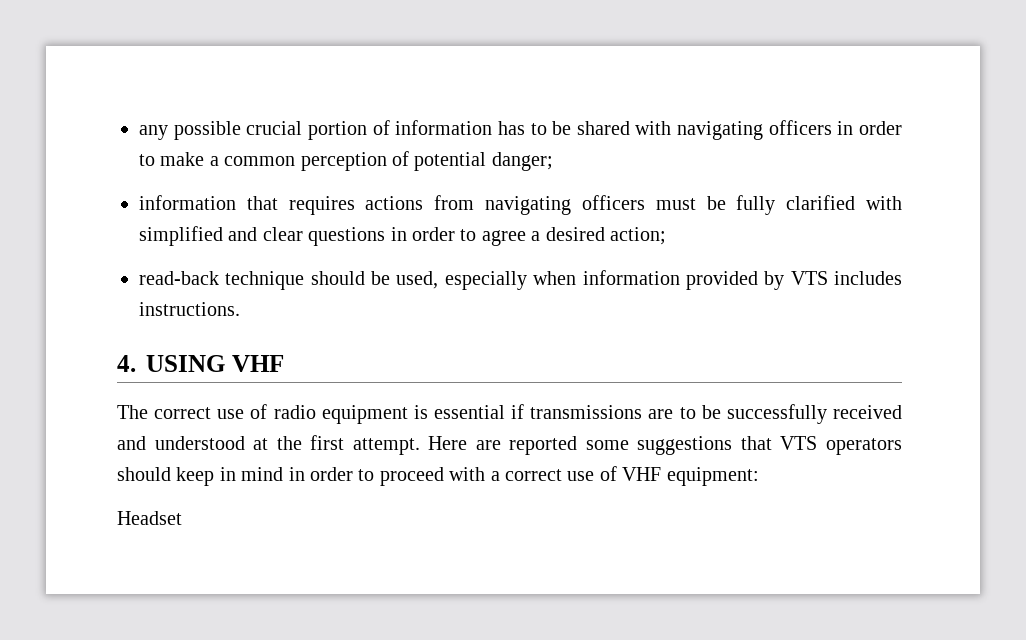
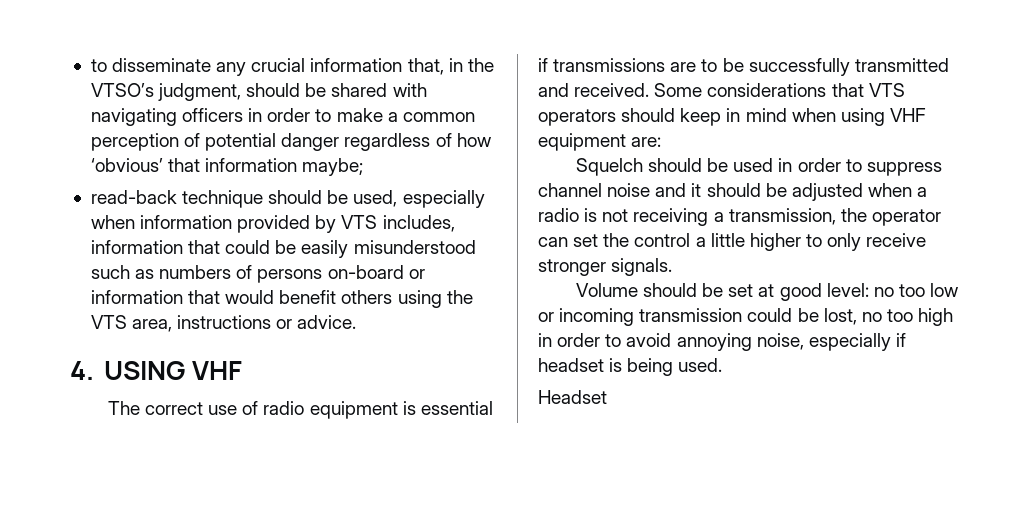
[139,120,547,140] any possible crucial portion of information has to -> [90,58,494,76] [90,83,301,101] to disseminate any crucial information that, in the VTSO’s judgment, should
[491,152,553,171] [139,195,903,215] [139,226,666,246] danger; // information that requires actions from navigating officers must be fully clarified with simplified and clear questions in order to agree a desired action; -> [281,133,491,151] [90,158,364,176] danger regardless of how ‘obvious’ that information maybe;
[834,271,903,285] [139,302,240,316] includes instructions. -> [382,215,455,232] [90,240,476,258] [90,265,425,283] [90,290,473,308] [90,315,357,332] includes, information that could be easily misunderstood such as numbers of persons on-board or information that would benefit others using the VTS area, instructions or advice.
[832,405,902,419] [117,435,733,455] received and understood at the first attempt. Here are reported some suggestions -> [854,58,949,72] [538,83,827,97] transmitted and received. Some considerations
[288,466,759,486] in order to proceed with a correct use of VHF equipment: -> [791,108,926,126] [538,133,662,151] [575,158,942,176] [538,183,928,201] [538,208,941,226] [538,233,927,251] [538,258,673,276] [575,283,959,301] [538,308,954,326] [538,333,906,351] [538,358,723,376] when using VHF equipment are: // Squelch should be used in order to suppress channel noise and it should be adjusted when a radio is not receiving a transmission, the operator can set the control a little higher to only receive stronger signals. // Volume should be set at good level: no too low or incoming transmission could be lost, no too high in order to avoid annoying noise, especially if headset is being used.

